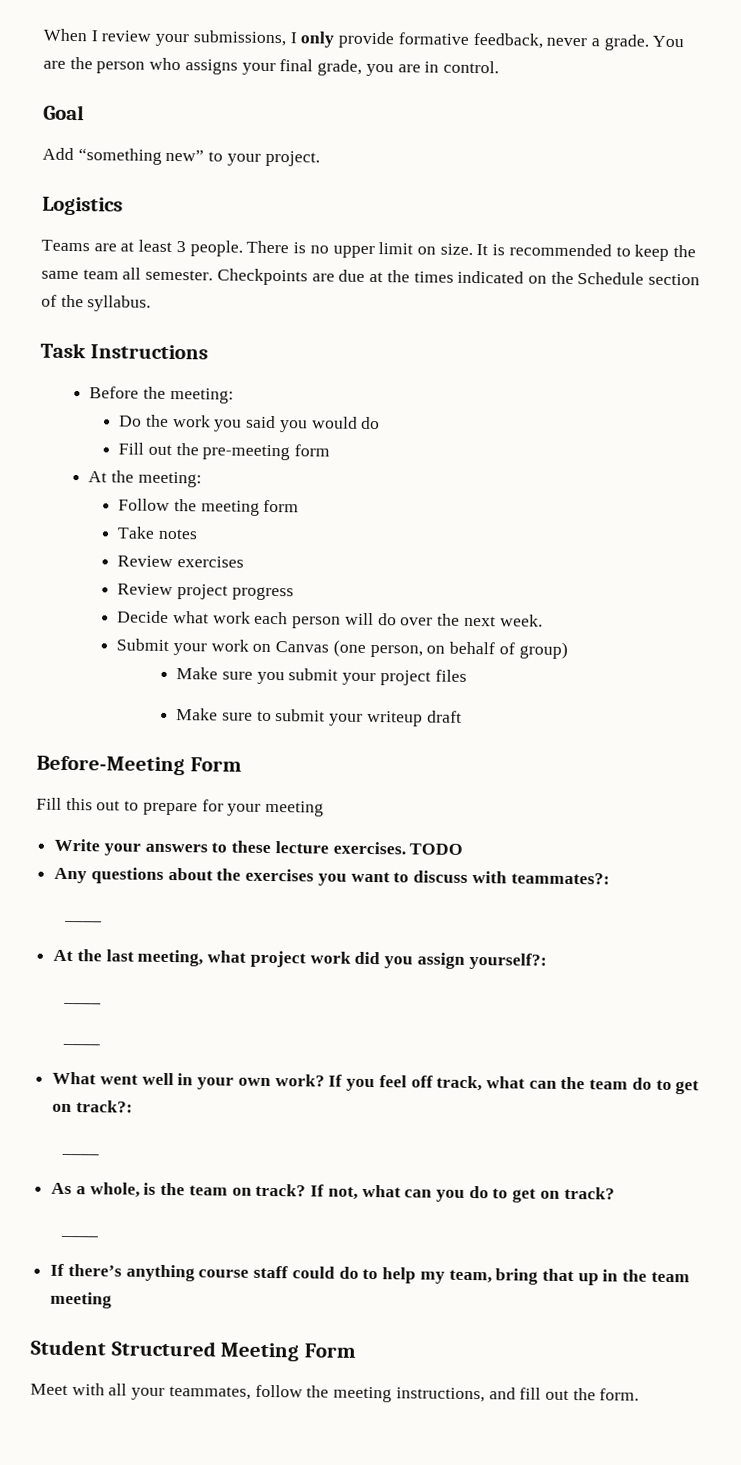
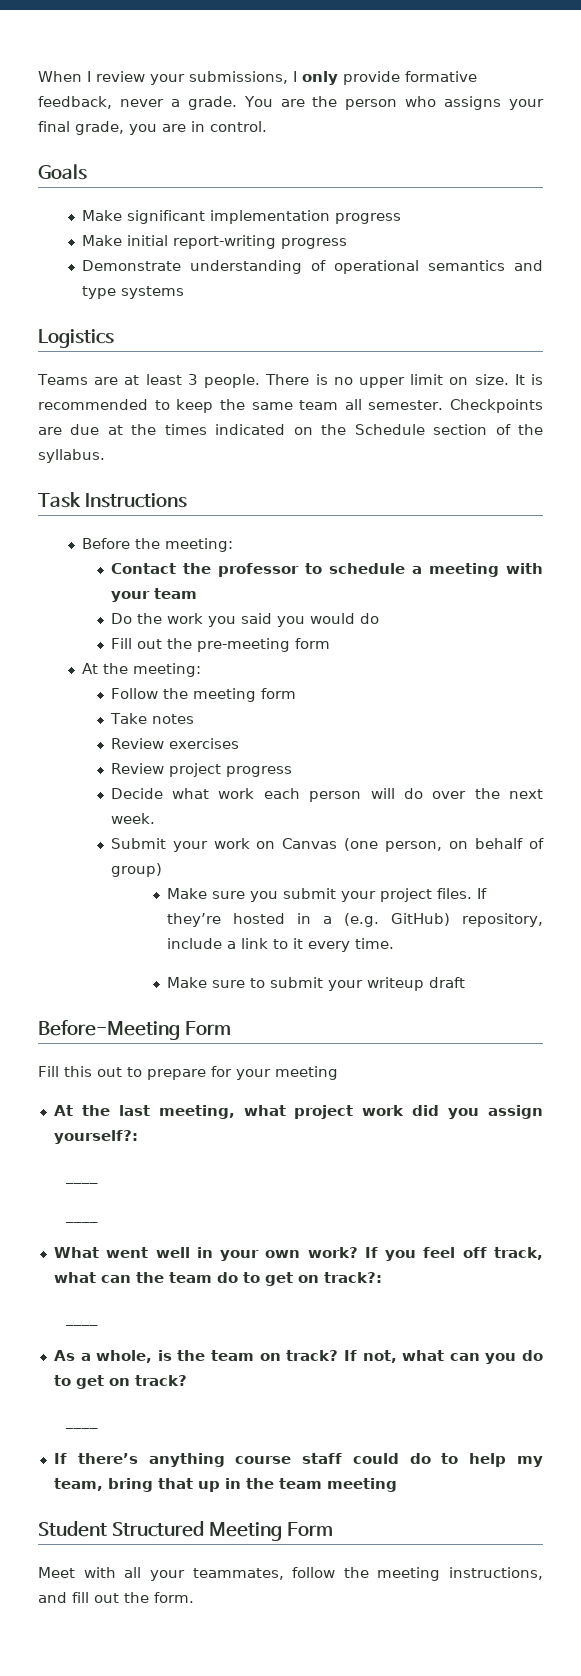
[43,104,85,121] [42,147,320,167] Goal // Add “something new” to your project. -> [38,164,87,180] [82,210,402,224] [82,235,348,249] [82,260,543,274] [82,286,185,299] Goals // Make significant implementation progress // Make initial report-writing progress // Demonstrate understanding of operational semantics and type systems
(234, 395) none -> [110,563,543,577] [110,588,197,602] // Contact the professor to schedule a meeting with your team
[434,669,467,682] files -> [437,888,488,899] [167,913,543,927] [167,938,395,952] files. If they’re hosted in a (e.g. GitHub) repository, include a link to it every time.
[54,838,464,856] [54,867,610,886] [64,919,103,923] // Write your answers to these lecture exercises. TODO // Any questions about the exercises you want to discuss with teammates?: // ____ -> (338, 1073) none

